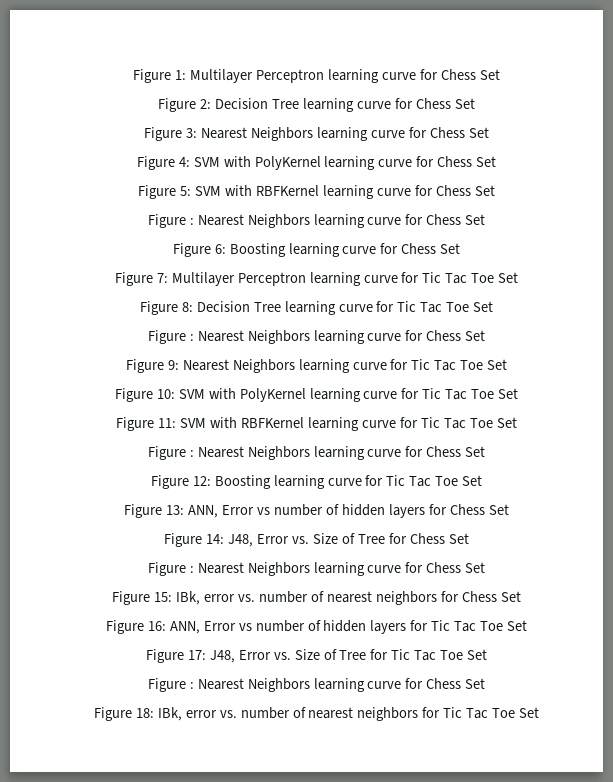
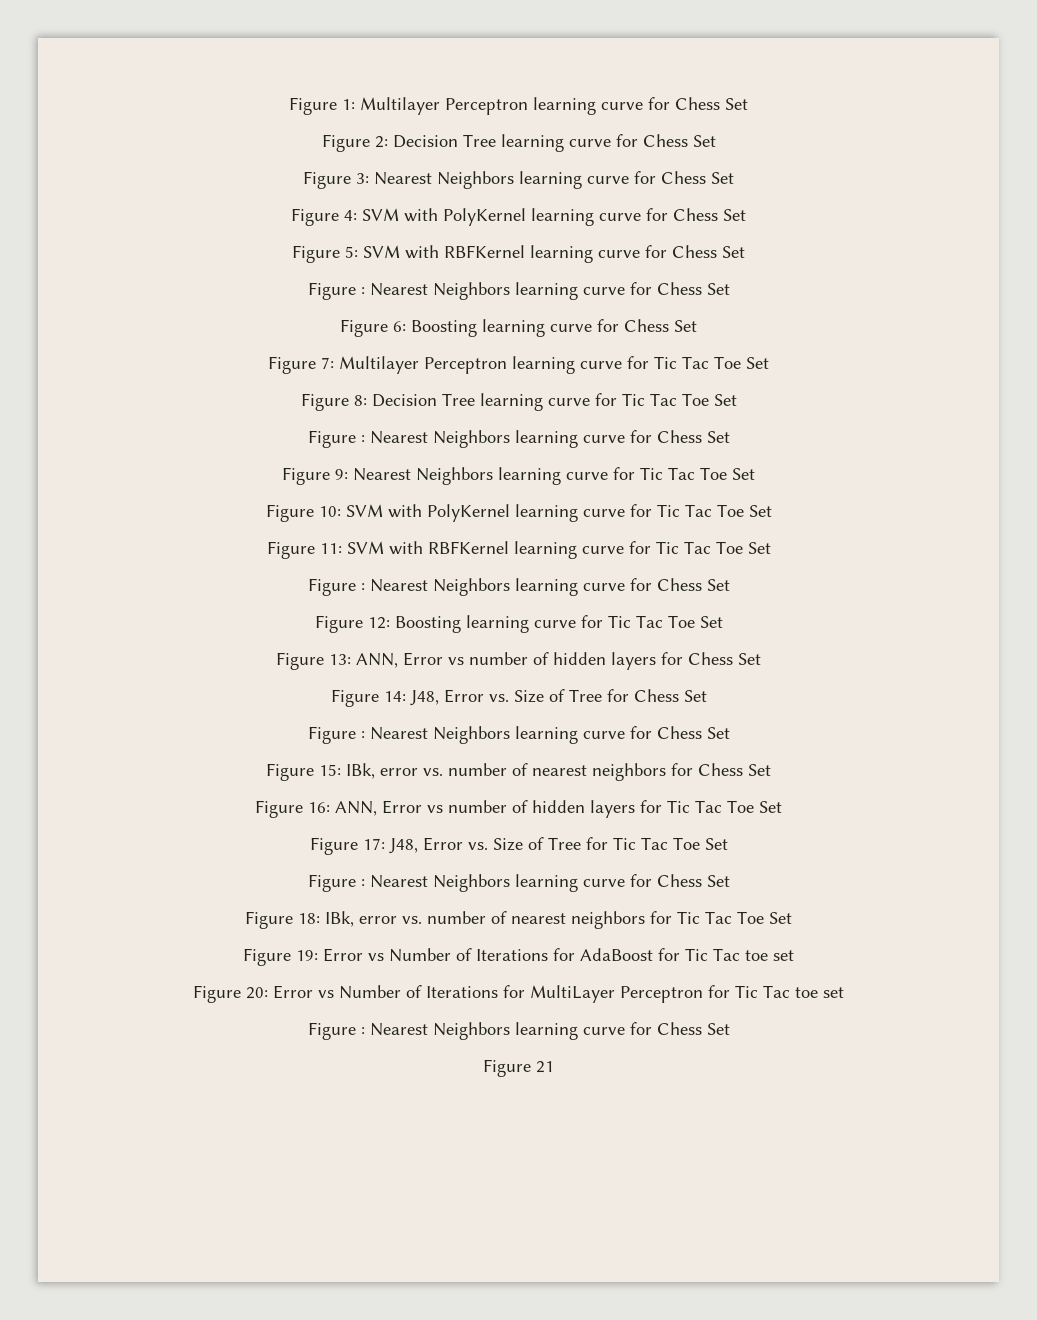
(539, 712) none -> [243,948,794,966] [193,985,844,1003] [307,1022,730,1040] [483,1059,554,1077] // Figure 19: Error vs Number of Iterations for AdaBoost for Tic Tac toe set // Figure 20: Error vs Number of Iterations for MultiLayer Perceptron for Tic Tac toe set // Figure : Nearest Neighbors learning curve for Chess Set // Figure 21

